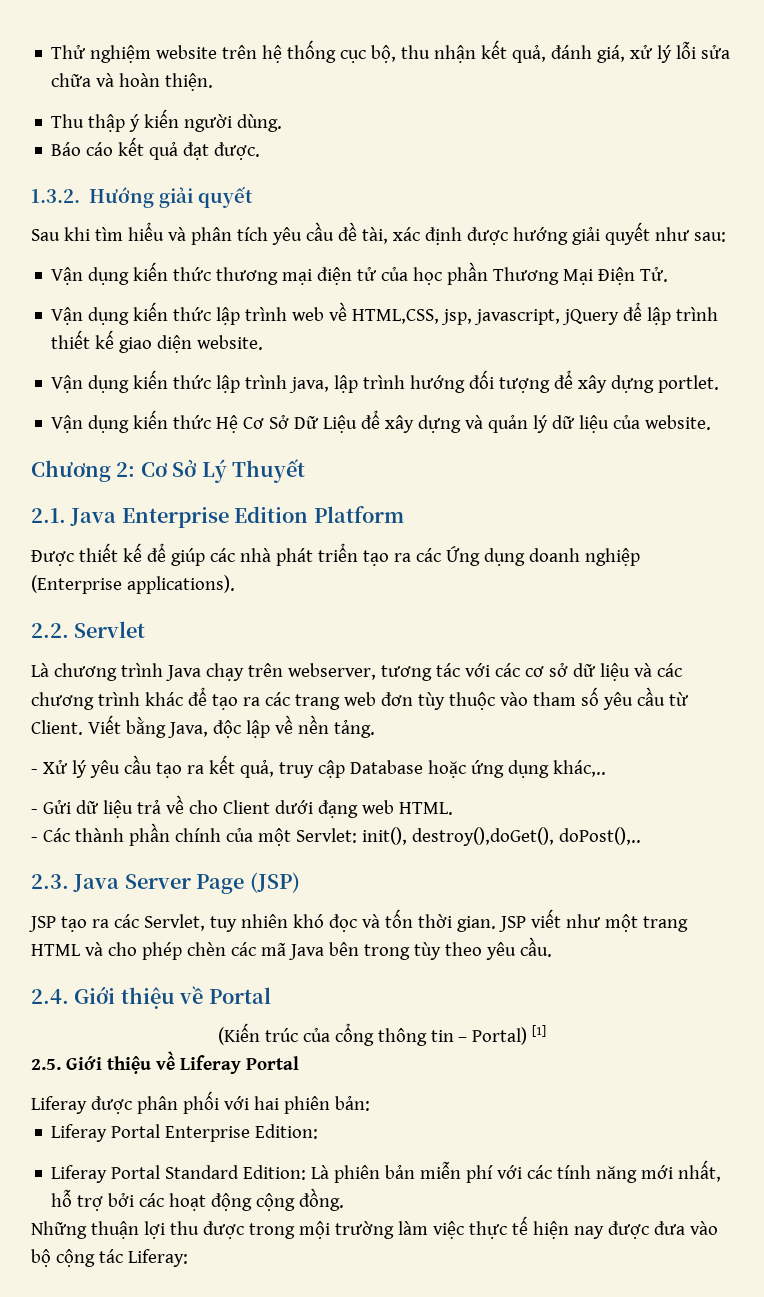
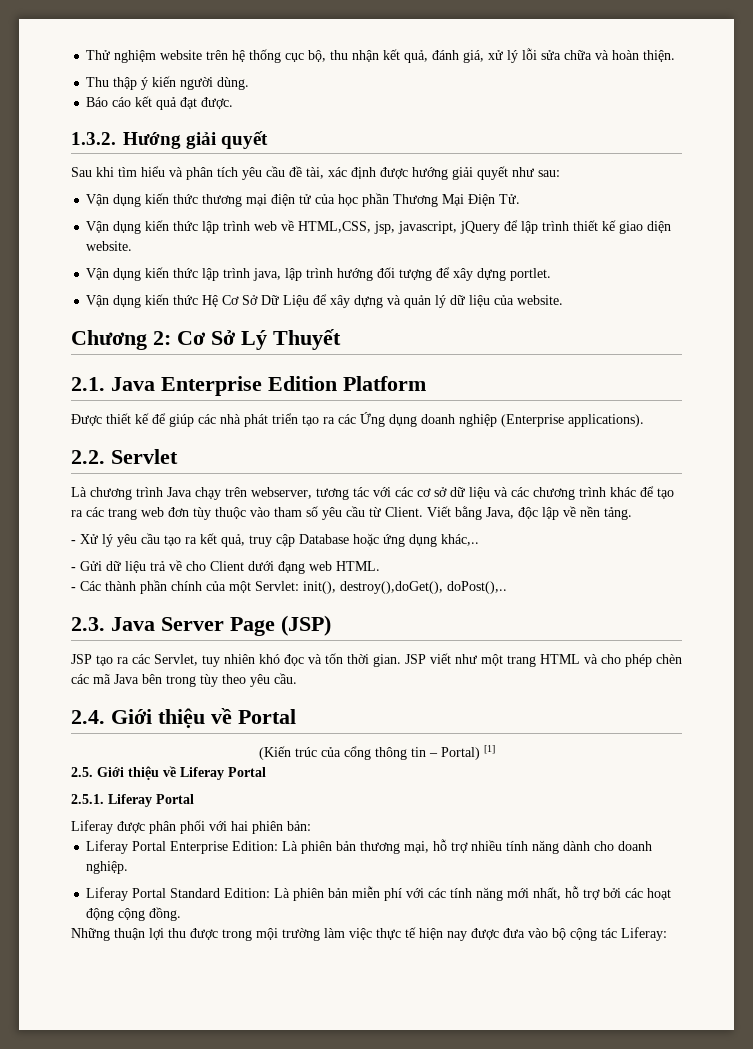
(299, 1063) none -> [71,794,194,807] // 2.5.1. Liferay Portal
(319, 1131) none -> [282,839,653,854] [86,861,129,874] Là phiên bản thương mại, hỗ trợ nhiều tính năng dành cho doanh nghiệp.

